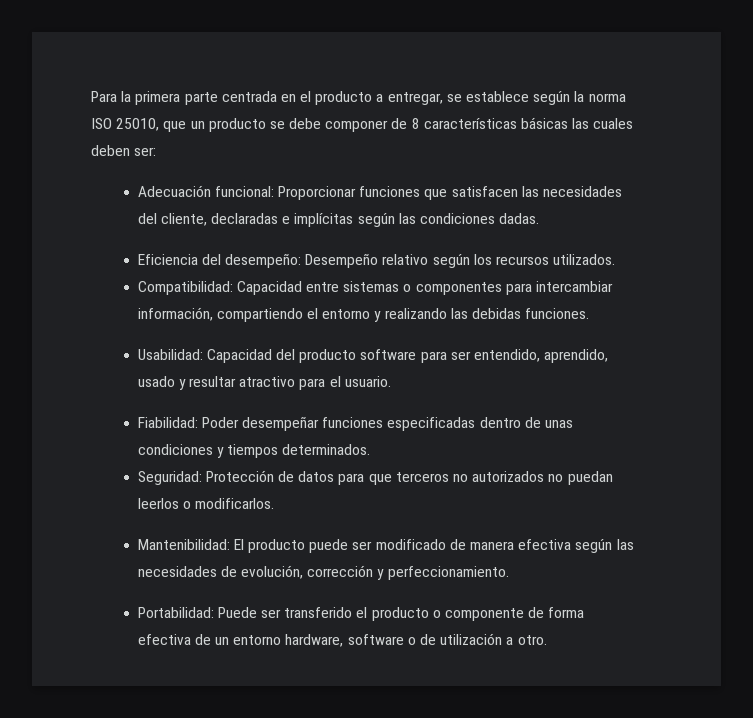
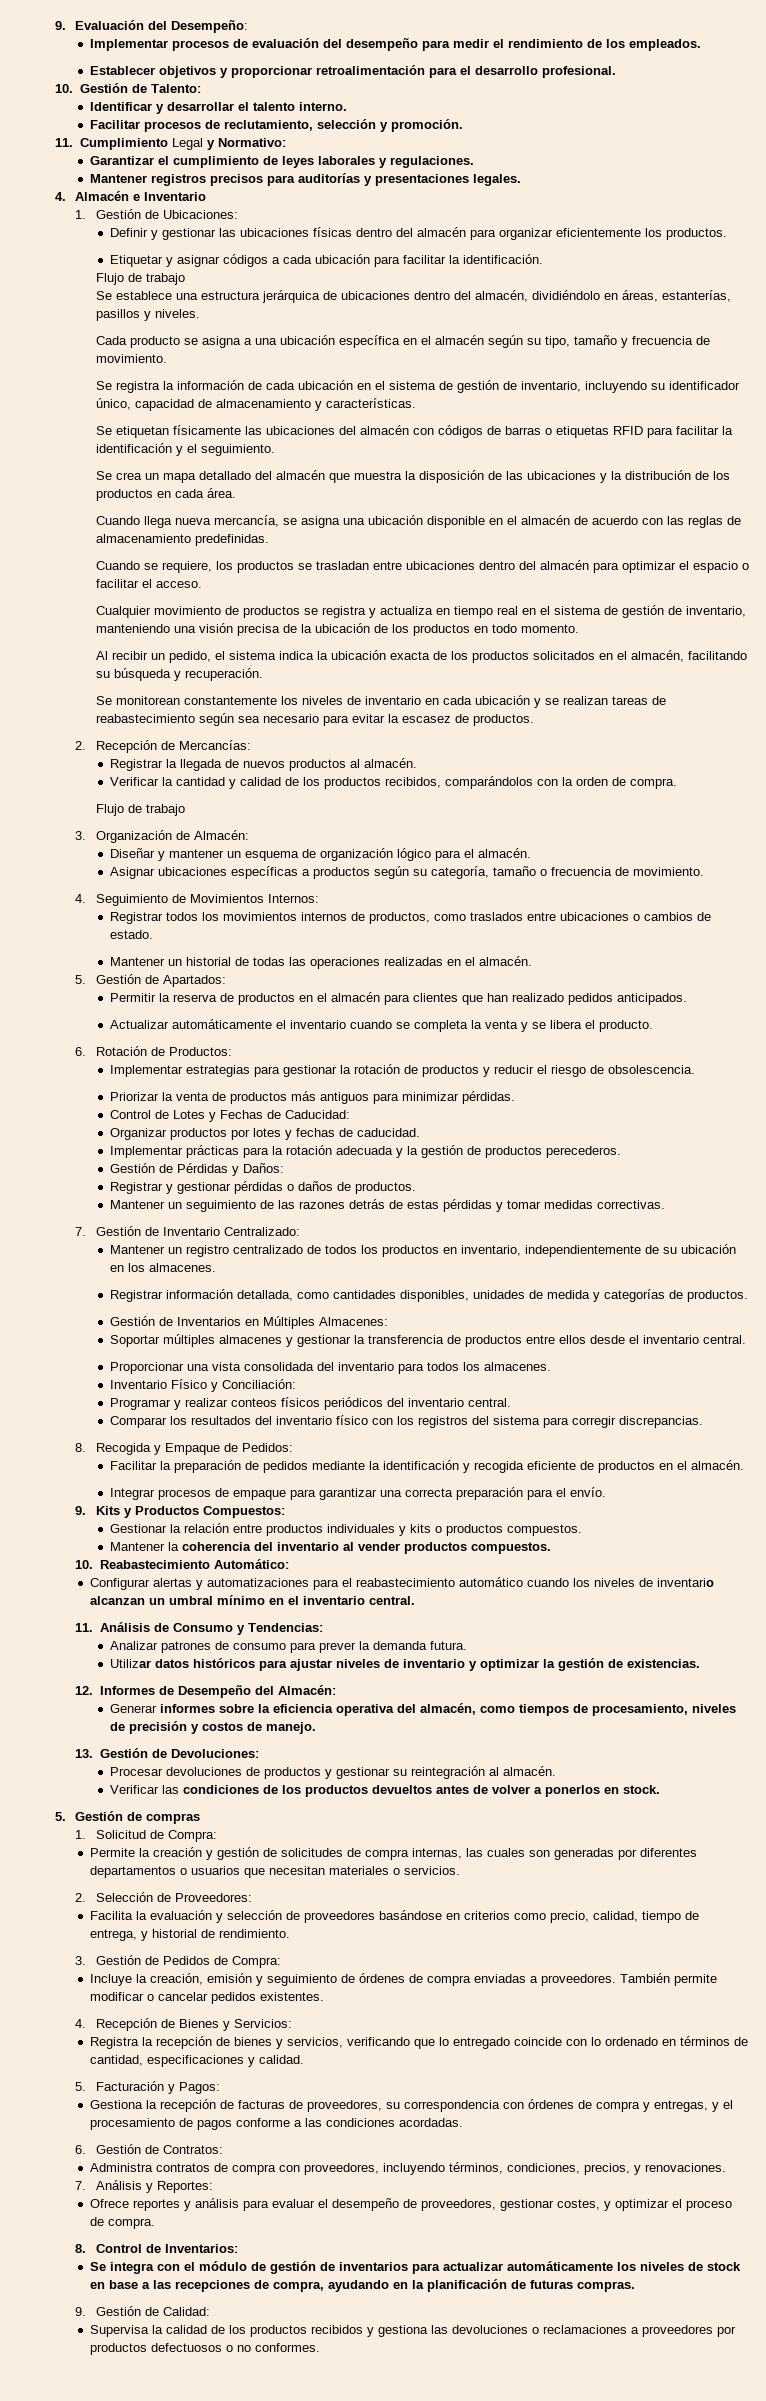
[91,91,626,105] [91,117,634,132] [91,145,157,156] [137,185,623,200] [137,213,540,227] [137,253,616,268] [137,281,614,295] [137,307,590,322] [137,349,609,363] [137,376,391,390] [137,416,574,431] [137,444,371,458] [137,470,613,485] [137,498,275,509] [137,539,634,553] [137,565,509,580] [137,607,585,621] [137,633,547,647] Para la primera parte centrada en el producto a entregar, se establece según la norma ISO 25010, que un producto se debe componer de 8 características básicas las cuales deben ser: // Adecuación funcional: Proporcionar funciones que satisfacen las necesidades del cliente, declaradas e implícitas según las condiciones dadas. // Eficiencia del desempeño: Desempeño relativo según los recursos utilizados. // Compatibilidad: Capacidad entre sistemas o componentes para intercambiar información, compartiendo el entorno y realizando las debidas funciones. // Usabilidad: Capacidad del producto software para ser entendido, aprendido, usado y resultar atractivo para el usuario. // Fiabilidad: Poder desempeñar funciones especificadas dentro de unas condiciones y tiempos determinados. // Seguridad: Protección de datos para que terceros no autorizados no puedan leerlos o modificarlos. // Mantenibilidad: El producto puede ser modificado de manera efectiva según las necesidades de evolución, corrección y perfeccionamiento. // Portabilidad: Puede ser transferido el producto o componente de forma efectiva de un entorno hardware, software o de utilización a otro. -> [55,20,249,33] [89,38,701,51] [89,65,616,78] [55,83,201,93] [89,102,347,114] [89,119,463,132] [55,138,286,150] [89,156,474,168] [89,173,521,186] [55,191,207,201] [75,209,238,219] [109,227,727,240] [109,254,543,267] [95,273,185,285] [95,290,731,303] [95,309,200,321] [95,335,710,348] [95,354,167,363] [95,380,740,393] [95,398,416,411] [95,425,733,438] [95,443,275,456] [95,470,730,483] [95,488,236,501] [95,515,741,528] [95,534,269,546] [95,560,749,573] [95,579,202,588] [95,605,746,618] [95,623,579,636] [95,650,747,663] [95,668,263,681] [95,695,666,708] [95,713,534,726] [75,740,251,753] [109,758,417,771] [109,776,677,789] [95,804,185,816] [75,830,249,843] [109,848,531,861] [109,866,704,879] [75,894,319,906] [109,912,711,924] [109,930,153,939] [109,956,532,969] [75,974,226,987] [109,992,687,1005] [109,1019,653,1032] [75,1046,232,1056] [109,1064,695,1077] [109,1091,515,1104] [109,1110,350,1122] [109,1128,420,1140] [109,1145,621,1158] [109,1163,284,1176] [109,1181,416,1194] [109,1199,665,1212] [75,1226,300,1236] [109,1244,736,1257] [109,1263,216,1272] [109,1289,748,1302] [109,1316,388,1329] [109,1334,746,1347] [109,1362,551,1374] [109,1379,296,1392] [109,1397,511,1410] [109,1415,703,1428] [75,1443,293,1455] [109,1460,744,1473] [109,1487,606,1500] [75,1506,285,1518] [109,1523,582,1536] [109,1542,551,1554] [75,1559,289,1569] [89,1577,714,1590] [89,1595,415,1605] [75,1622,323,1635] [109,1641,467,1653] [109,1658,700,1671] [75,1685,336,1698] [109,1703,736,1716] [109,1721,316,1734] [75,1748,259,1758] [109,1766,556,1779] [109,1785,660,1797] [55,1811,201,1824] [75,1830,217,1842] [89,1847,697,1860] [89,1866,460,1878] [75,1892,252,1902] [89,1910,699,1923] [89,1929,290,1941] [75,1955,281,1968] [89,1973,717,1986] [89,1992,324,2004] [75,2018,292,2031] [89,2036,748,2049] [89,2055,304,2067] [75,2081,220,2094] [89,2099,733,2112] [89,2118,463,2130] [75,2144,223,2154] [89,2162,726,2175] [75,2180,213,2193] [89,2198,732,2211] [89,2217,155,2229] [75,2244,238,2253] [89,2261,741,2274] [89,2279,635,2292] [75,2306,210,2316] [89,2325,736,2337] [89,2343,320,2355] 9. Evaluación del Desempeño: // Implementar procesos de evaluación del desempeño para medir el rendimiento de los empleados. // Establecer objetivos y proporcionar retroalimentación para el desarrollo profesional. // 10. Gestión de Talento: // Identificar y desarrollar el talento interno. // Facilitar procesos de reclutamiento, selección y promoción. // 11. Cumplimiento Legal y Normativo: // Garantizar el cumplimiento de leyes laborales y regulaciones. // Mantener registros precisos para auditorías y presentaciones legales. // 4. Almacén e Inventario // 1. Gestión de Ubicaciones: // Definir y gestionar las ubicaciones físicas dentro del almacén para organizar eficientemente los productos. // Etiquetar y asignar códigos a cada ubicación para facilitar la identificación. // Flujo de trabajo // Se establece una estructura jerárquica de ubicaciones dentro del almacén, dividiéndolo en áreas, estanterías, pasillos y niveles. // Cada producto se asigna a una ubicación específica en el almacén según su tipo, tamaño y frecuencia de movimiento. // Se registra la información de cada ubicación en el sistema de gestión de inventario, incluyendo su identificador único, capacidad de almacenamiento y características. // Se etiquetan físicamente las ubicaciones del almacén con códigos de barras o etiquetas RFID para facilitar la identificación y el seguimiento. // Se crea un mapa detallado del almacén que muestra la disposición de las ubicaciones y la distribución de los productos en cada área. // Cuando llega nueva mercancía, se asigna una ubicación disponible en el almacén de acuerdo con las reglas de almacenamiento predefinidas. // Cuando se requiere, los productos se trasladan entre ubicaciones dentro del almacén para optimizar el espacio o facilitar el acceso. // Cualquier movimiento de productos se registra y actualiza en tiempo real en el sistema de gestión de inventario, manteniendo una visión precisa de la ubicación de los productos en todo momento. // Al recibir un pedido, el sistema indica la ubicación exacta de los productos solicitados en el almacén, facilitando su búsqueda y recuperación. // Se monitorean constantemente los niveles de inventario en cada ubicación y se realizan tareas de reabastecimiento según sea necesario para evitar la escasez de productos. // 2. Recepción de Mercancías: // Registrar la llegada de nuevos productos al almacén. // Verificar la cantidad y calidad de los productos recibidos, comparándolos con la orden de compra. // Flujo de trabajo // 3. Organización de Almacén: // Diseñar y mantener un esquema de organización lógico para el almacén. // Asignar ubicaciones específicas a productos según su categoría, tamaño o frecuencia de movimiento. // 4. Seguimiento de Movimientos Internos: // Registrar todos los movimientos internos de productos, como traslados entre ubicaciones o cambios de estado. // Mantener un historial de todas las operaciones realizadas en el almacén. // 5. Gestión de Apartados: // Permitir la reserva de productos en el almacén para clientes que han realizado pedidos anticipados. // Actualizar automáticamente el inventario cuando se completa la venta y se libera el producto. // 6. Rotación de Productos: // Implementar estrategias para gestionar la rotación de productos y reducir el riesgo de obsolescencia. // Priorizar la venta de productos más antiguos para minimizar pérdidas. // Control de Lotes y Fechas de Caducidad: // Organizar productos por lotes y fechas de caducidad. // Implementar prácticas para la rotación adecuada y la gestión de productos perecederos. // Gestión de Pérdidas y Daños: // Registrar y gestionar pérdidas o daños de productos. // Mantener un seguimiento de las razones detrás de estas pérdidas y tomar medidas correctivas. // 7. Gestión de Inventario Centralizado: // Mantener un registro centralizado de todos los productos en inventario, independientemente de su ubicación en los almacenes. // Registrar información detallada, como cantidades disponibles, unidades de medida y categorías de productos. // Gestión de Inventarios en Múltiples Almacenes: // Soportar múltiples almacenes y gestionar la transferencia de productos entre ellos desde el inventario central. // Proporcionar una vista consolidada del inventario para todos los almacenes. // Inventario Físico y Conciliación: // Programar y realizar conteos físicos periódicos del inventario central. // Comparar los resultados del inventario físico con los registros del sistema para corregir discrepancias. // 8. Recogida y Empaque de Pedidos: // Facilitar la preparación de pedidos mediante la identificación y recogida eficiente de productos en el almacén. // Integrar procesos de empaque para garantizar una correcta preparación para el envío. // 9. Kits y Productos Compuestos: // Gestionar la relación entre productos individuales y kits o productos compuestos. // Mantener la coherencia del inventario al vender productos compuestos. // 10. Reabastecimiento Automático: // Configurar alertas y automatizaciones para el reabastecimiento automático cuando los niveles de inventario alcanzan un umbral mínimo en el inventario central. // 11. Análisis de Consumo y Tendencias: // Analizar patrones de consumo para prever la demanda futura. // Utilizar datos históricos para ajustar niveles de inventario y optimizar la gestión de existencias. // 12. Informes de Desempeño del Almacén: // Generar informes sobre la eficiencia operativa del almacén, como tiempos de procesamiento, niveles de precisión y costos de manejo. // 13. Gestión de Devoluciones: // Procesar devoluciones de productos y gestionar su reintegración al almacén. // Verificar las condiciones de los productos devueltos antes de volver a ponerlos en stock. // 5. Gestión de compras // 1. Solicitud de Compra: // Permite la creación y gestión de solicitudes de compra internas, las cuales son generadas por diferentes departamentos o usuarios que necesitan materiales o servicios. // 2. Selección de Proveedores: // Facilita la evaluación y selección de proveedores basándose en criterios como precio, calidad, tiempo de entrega, y historial de rendimiento. // 3. Gestión de Pedidos de Compra: // Incluye la creación, emisión y seguimiento de órdenes de compra enviadas a proveedores. También permite modificar o cancelar pedidos existentes. // 4. Recepción de Bienes y Servicios: // Registra la recepción de bienes y servicios, verificando que lo entregado coincide con lo ordenado en términos de cantidad, especificaciones y calidad. // 5. Facturación y Pagos: // Gestiona la recepción de facturas de proveedores, su correspondencia con órdenes de compra y entregas, y el procesamiento de pagos conforme a las condiciones acordadas. // 6. Gestión de Contratos: // Administra contratos de compra con proveedores, incluyendo términos, condiciones, precios, y renovaciones. // 7. Análisis y Reportes: // Ofrece reportes y análisis para evaluar el desempeño de proveedores, gestionar costes, y optimizar el proceso de compra. // 8. Control de Inventarios: // Se integra con el módulo de gestión de inventarios para actualizar automáticamente los niveles de stock en base a las recepciones de compra, ayudando en la planificación de futuras compras. // 9. Gestión de Calidad: // Supervisa la calidad de los productos recibidos y gestiona las devoluciones o reclamaciones a proveedores por productos defectuosos o no conformes.

